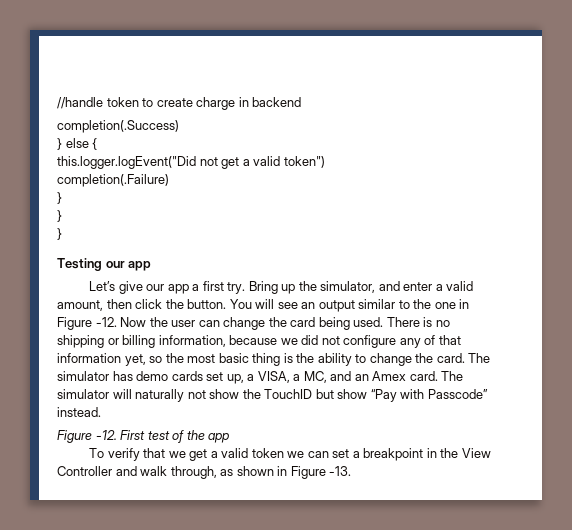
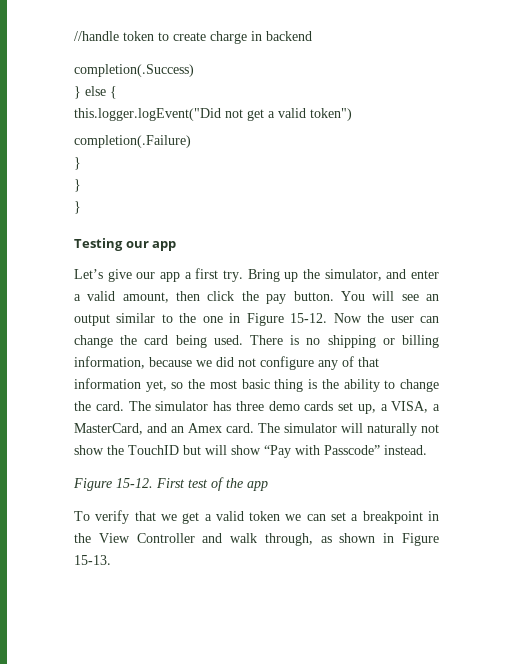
(184, 304) none -> [266,294,287,304] pay
[95,317,117,327] -12. -> [290,313,328,323] 15-12.
(133, 376) none -> [235,401,264,411] three
[303,371,327,383] MC, -> [74,423,143,435] MasterCard,
(334, 394) none -> [205,445,227,455] will
[95,430,117,440] -12. -> [116,478,153,488] 15-12.
[329,466,352,476] -13. -> [74,555,111,565] 15-13.

